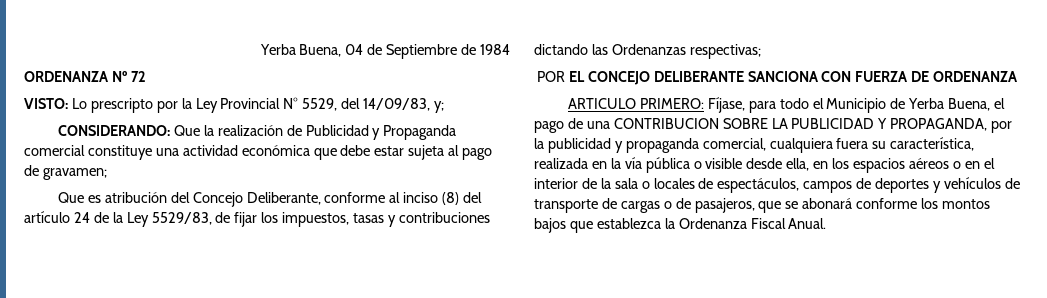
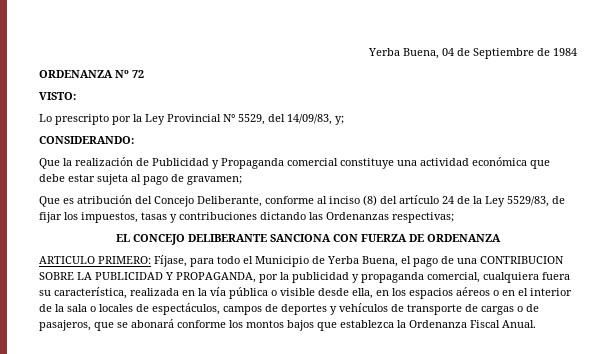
(68, 103) none -> (76, 96) //
(170, 130) none -> (134, 140) //
[536,71,565,82] POR -> (454, 217) none

